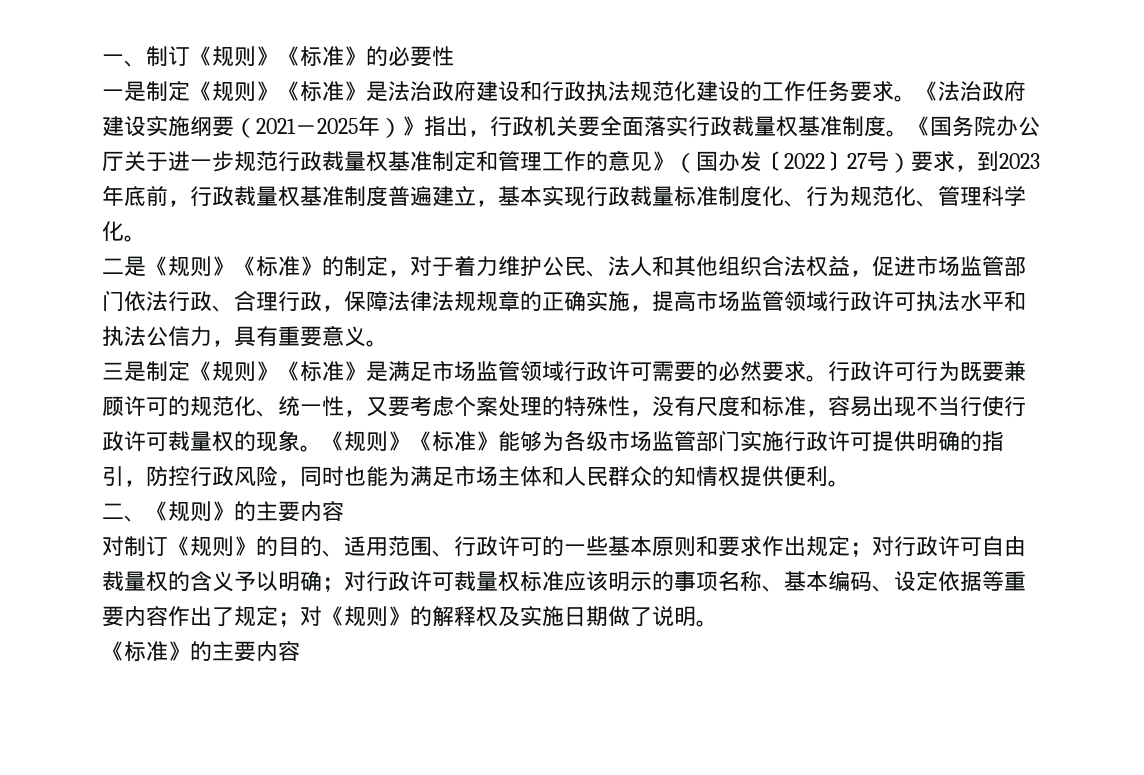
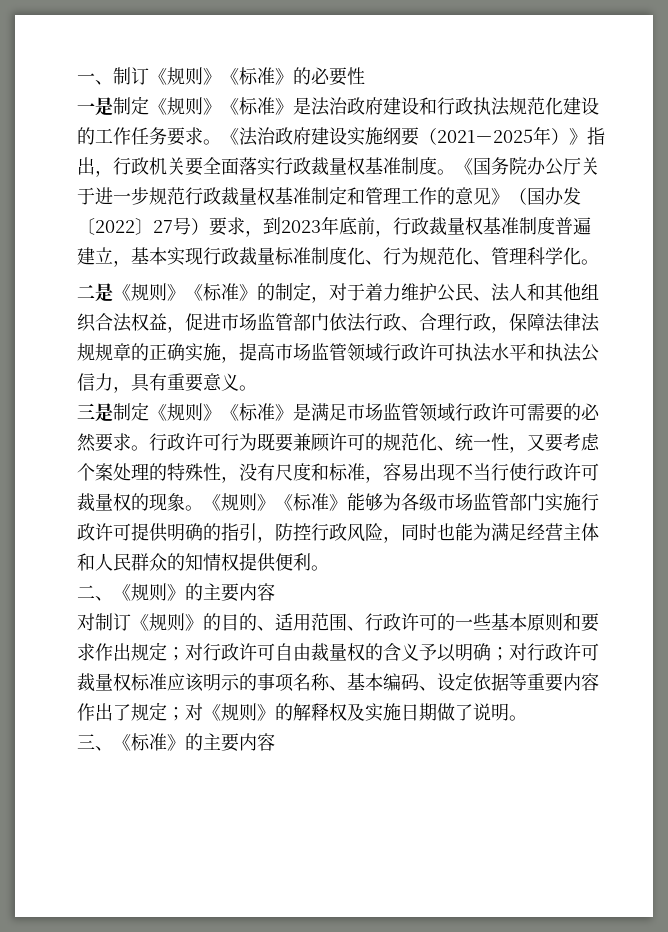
[454,466,498,486] 市场 -> [527,523,563,541] 经营
(718, 623) none -> [77,734,113,751] 三、

